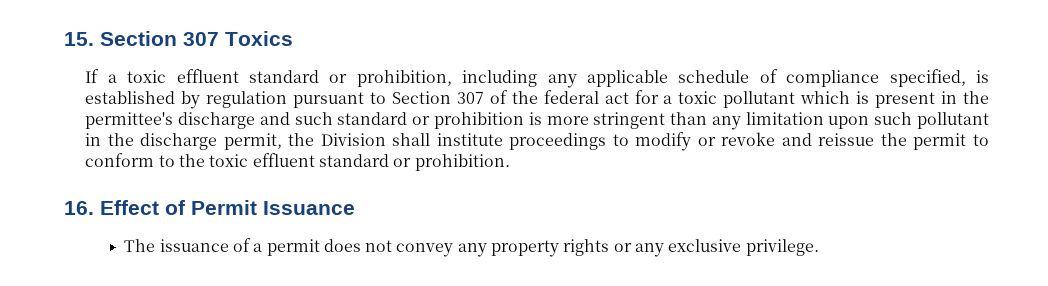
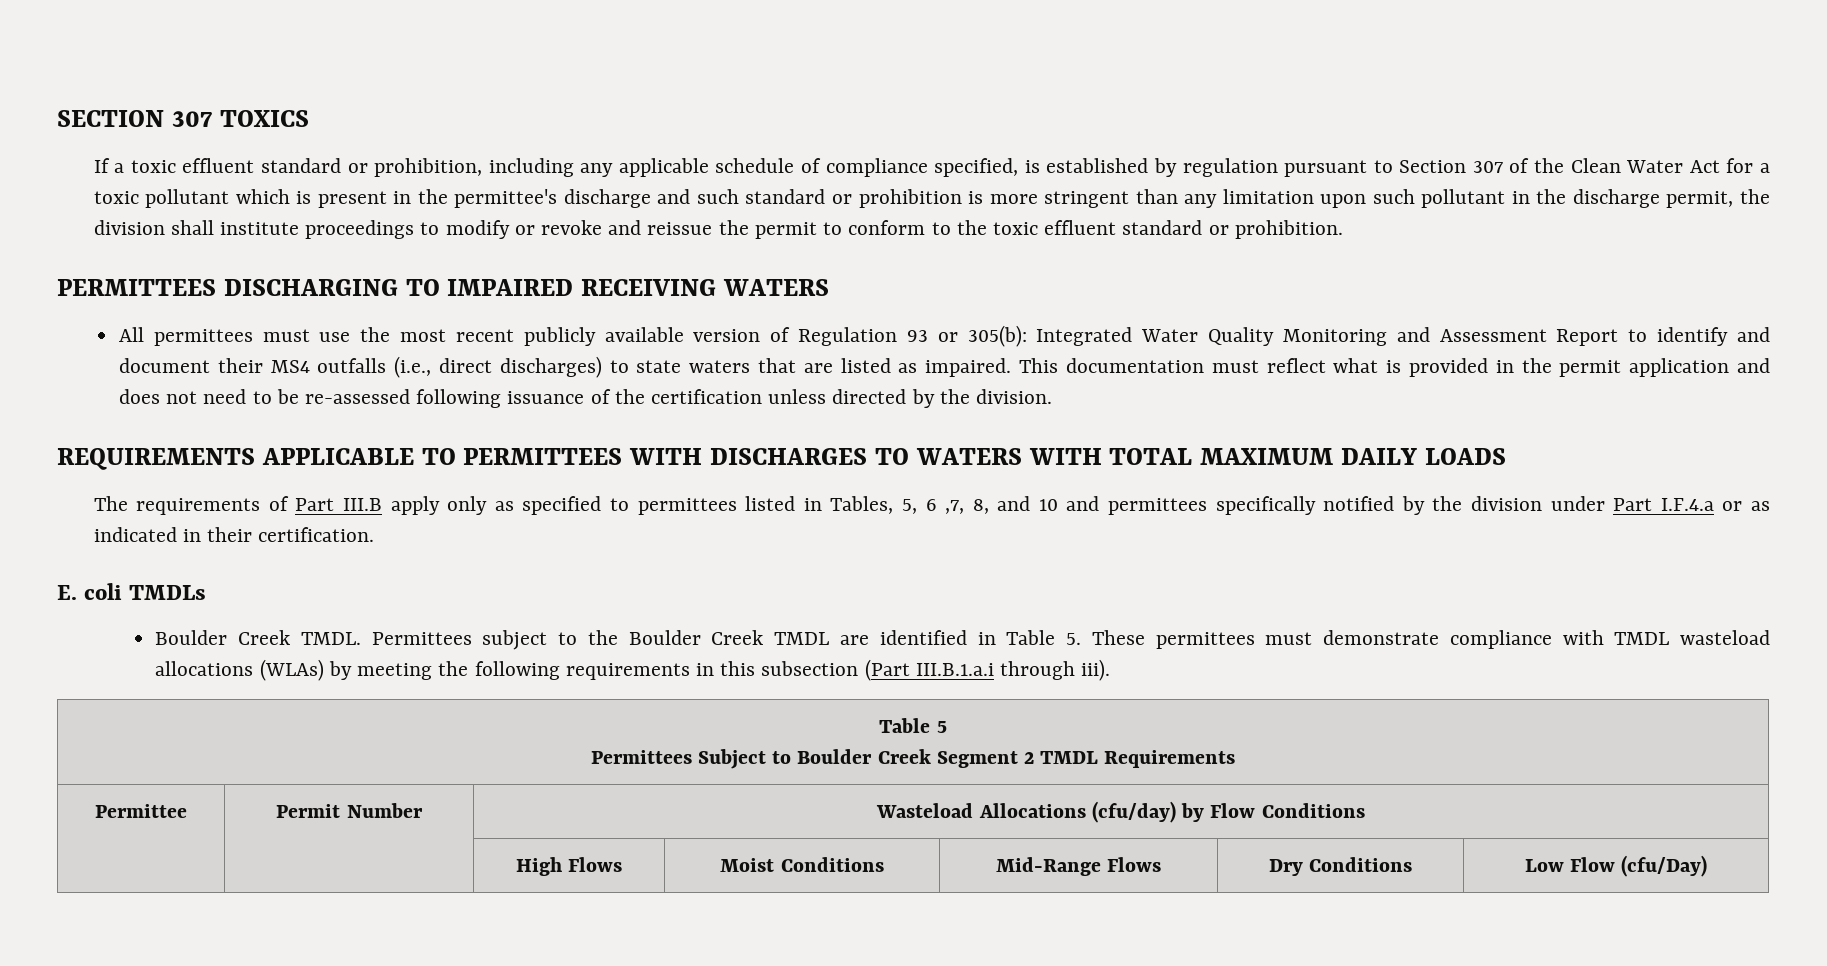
[64,31,293,46] 15. Section 307 Toxics -> [57,110,309,127] SECTION 307 TOXICS
[543,90,629,104] federal act -> [1570,158,1720,173] Clean Water Act
[320,133,386,146] Division -> [93,220,165,235] division
[64,200,355,215] [124,238,819,257] 16. Effect of Permit Issuance // The issuance of a permit does not convey any property rights or any exclusive privilege. -> [57,279,830,296] [118,325,1771,347] [118,356,1770,378] [118,389,1053,408] [57,448,1506,470] [93,496,1771,515] [93,527,375,542] [57,583,207,600] [155,630,1770,650] [155,659,1111,681] [879,718,947,733] [590,749,1236,769] [95,804,187,818] [276,803,423,818] [876,801,1365,823] [515,857,623,876] [720,857,884,872] [995,857,1162,876] [1268,857,1413,876] [1524,855,1708,877] PERMITTEES DISCHARGING TO IMPAIRED RECEIVING WATERS // All permittees must use the most recent publicly available version of Regulation 93 or 305(b): Integrated Water Quality Monitoring and Assessment Report to identify and document their MS4 outfalls (i.e., direct discharges) to state waters that are listed as impaired. This documentation must reflect what is provided in the permit application and does not need to be re-assessed following issuance of the certification unless directed by the division. // REQUIREMENTS APPLICABLE TO PERMITTEES WITH DISCHARGES TO WATERS WITH TOTAL MAXIMUM DAILY LOADS // The requirements of Part III.B apply only as specified to permittees listed in Tables, 5, 6 ,7, 8, and 10 and permittees specifically notified by the division under Part I.F.4.a or as indicated in their certification. // E. coli TMDLs // Boulder Creek TMDL. Permittees subject to the Boulder Creek TMDL are identified in Table 5. These permittees must demonstrate compliance with TMDL wasteload allocations (WLAs) by meeting the following requirements in this subsection (Part III.B.1.a.i through iii). // Table 5 // Permittees Subject to Boulder Creek Segment 2 TMDL Requirements // Permittee | Permit Number | Wasteload Allocations (cfu/day) by Flow Conditions // | | High Flows | Moist Conditions | Mid-Range Flows | Dry Conditions | Low Flow (cfu/Day)

